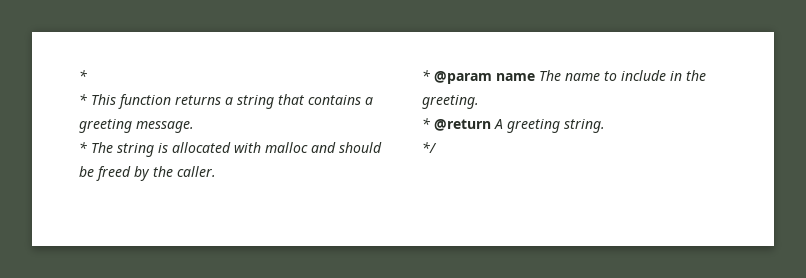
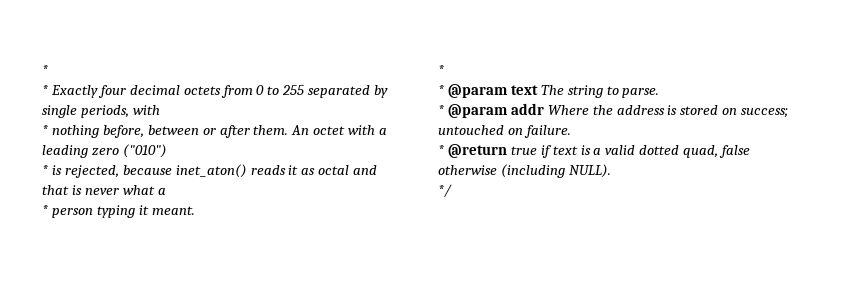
[79,70,87,81] [79,94,373,109] [79,119,194,133] [79,142,382,157] [79,166,216,181] [422,70,706,84] [422,95,479,109] [422,118,605,133] * // * This function returns a string that contains a greeting message. // * The string is allocated with malloc and should be freed by the caller. // * @param name The name to include in the greeting. // * @return A greeting string. -> [42,65,48,75] [42,85,389,98] [42,105,160,118] [42,125,388,138] [42,144,167,158] [42,164,378,178] [42,185,166,195] [42,205,195,218] [438,65,444,75] [438,84,660,98] [438,103,789,118] [438,125,571,138] [438,144,751,158] [438,164,611,178] * // * Exactly four decimal octets from 0 to 255 separated by single periods, with // * nothing before, between or after them. An octet with a leading zero ("010") // * is rejected, because inet_aton() reads it as octal and that is never what a // * person typing it meant. // * // * @param text The string to parse. // * @param addr Where the address is stored on success; untouched on failure. // * @return true if text is a valid dotted quad, false otherwise (including NULL).

